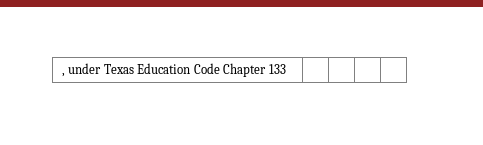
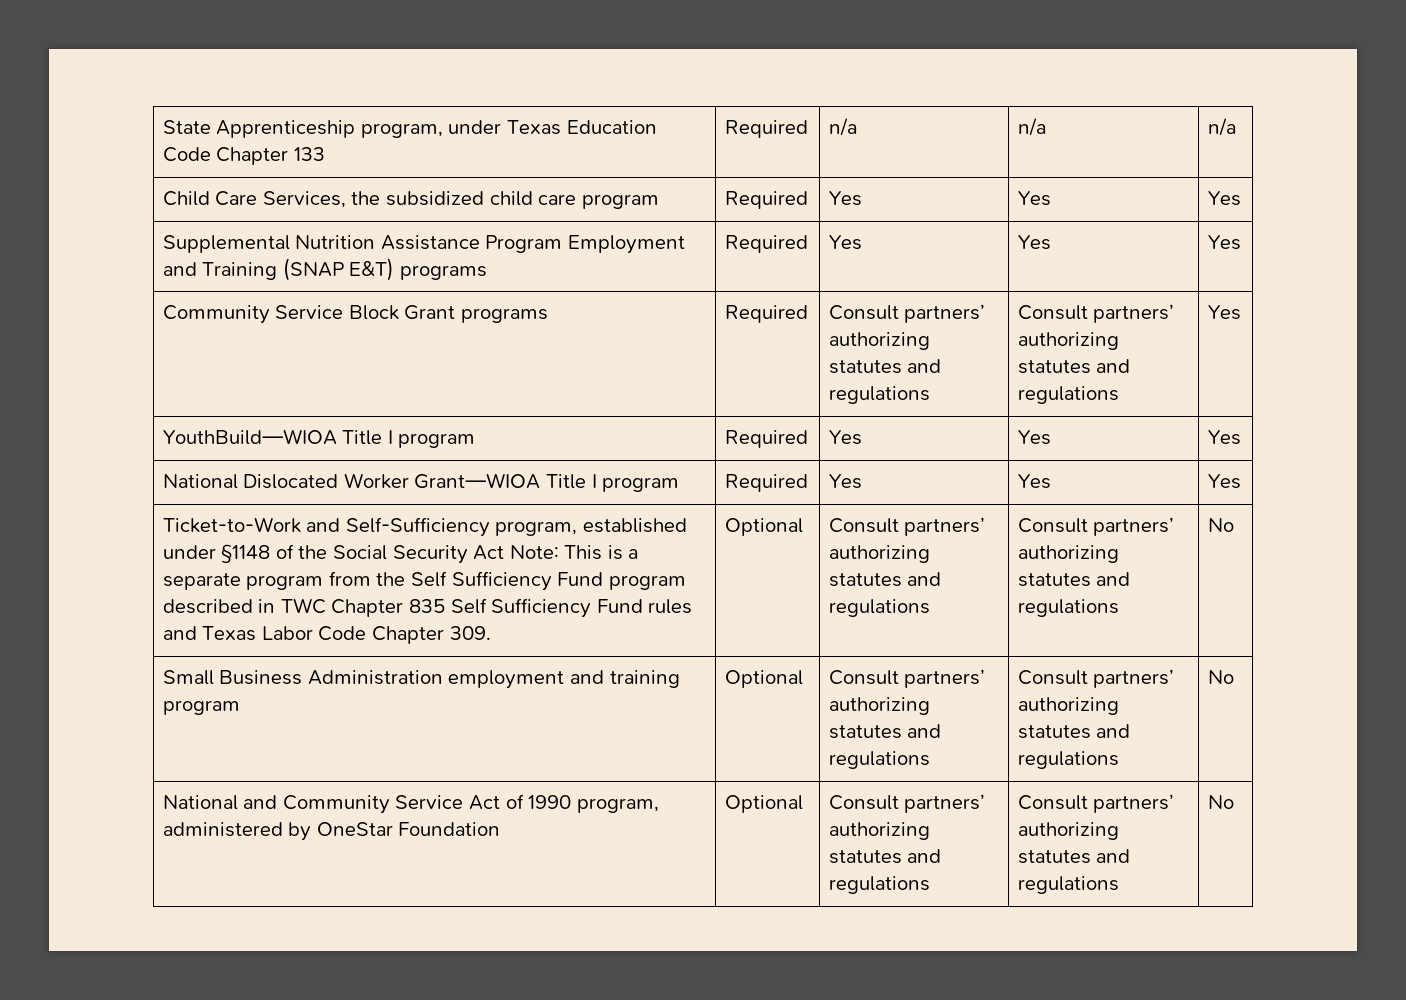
[61,73,65,77] , -> [162,120,443,138] State Apprenticeship program,
(286, 69) | | | -> [724,120,808,138] [828,118,857,136] [1017,118,1046,136] [1207,118,1236,136] [162,191,659,209] [724,191,808,209] [828,191,862,206] [1017,191,1051,206] [1207,191,1241,206] [162,235,686,254] [162,258,488,281] [724,235,808,253] [828,235,862,250] [1017,235,1051,250] [1207,235,1241,250] [162,305,549,324] [724,305,808,323] [828,304,986,323] [828,332,930,350] [828,359,942,374] [828,386,930,404] [1017,304,1175,323] [1017,332,1119,350] [1017,359,1131,374] [1017,386,1119,404] [1207,305,1241,320] [162,429,476,448] [724,430,808,448] [828,430,862,445] [1017,430,1051,445] [1207,430,1241,445] [162,473,680,492] [724,474,808,492] [828,474,862,489] [1017,474,1051,489] [1207,474,1241,489] [162,517,688,537] [162,544,639,564] [162,571,686,591] [162,598,693,618] [162,626,491,644] [724,518,803,536] [828,517,986,536] [828,545,930,563] [828,572,942,587] [828,599,930,617] [1017,517,1175,536] [1017,545,1119,563] [1017,572,1131,587] [1017,599,1119,617] [1207,518,1234,532] [162,670,680,689] [162,700,240,715] [724,670,803,688] [828,669,986,688] [828,697,930,715] [828,724,942,739] [828,751,930,769] [1017,669,1175,688] [1017,697,1119,715] [1017,724,1131,739] [1017,751,1119,769] [1207,670,1234,684] [162,794,659,814] [162,822,501,841] [724,795,803,813] [828,794,986,813] [828,822,930,840] [828,849,942,864] [828,876,930,894] [1017,794,1175,813] [1017,822,1119,840] [1017,849,1131,864] [1017,876,1119,894] [1207,795,1234,809] Required | n/a | n/a | n/a // Child Care Services, the subsidized child care program | Required | Yes | Yes | Yes // Supplemental Nutrition Assistance Program Employment and Training (SNAP E&T) programs | Required | Yes | Yes | Yes // Community Service Block Grant programs | Required | Consult partners’ authorizing statutes and regulations | Consult partners’ authorizing statutes and regulations | Yes // YouthBuild—WIOA Title I program | Required | Yes | Yes | Yes // National Dislocated Worker Grant—WIOA Title I program | Required | Yes | Yes | Yes // Ticket-to-Work and Self-Sufficiency program, established under §1148 of the Social Security Act Note: This is a separate program from the Self Sufficiency Fund program described in TWC Chapter 835 Self Sufficiency Fund rules and Texas Labor Code Chapter 309. | Optional | Consult partners’ authorizing statutes and regulations | Consult partners’ authorizing statutes and regulations | No // Small Business Administration employment and training program | Optional | Consult partners’ authorizing statutes and regulations | Consult partners’ authorizing statutes and regulations | No // National and Community Service Act of 1990 program, administered by OneStar Foundation | Optional | Consult partners’ authorizing statutes and regulations | Consult partners’ authorizing statutes and regulations | No

